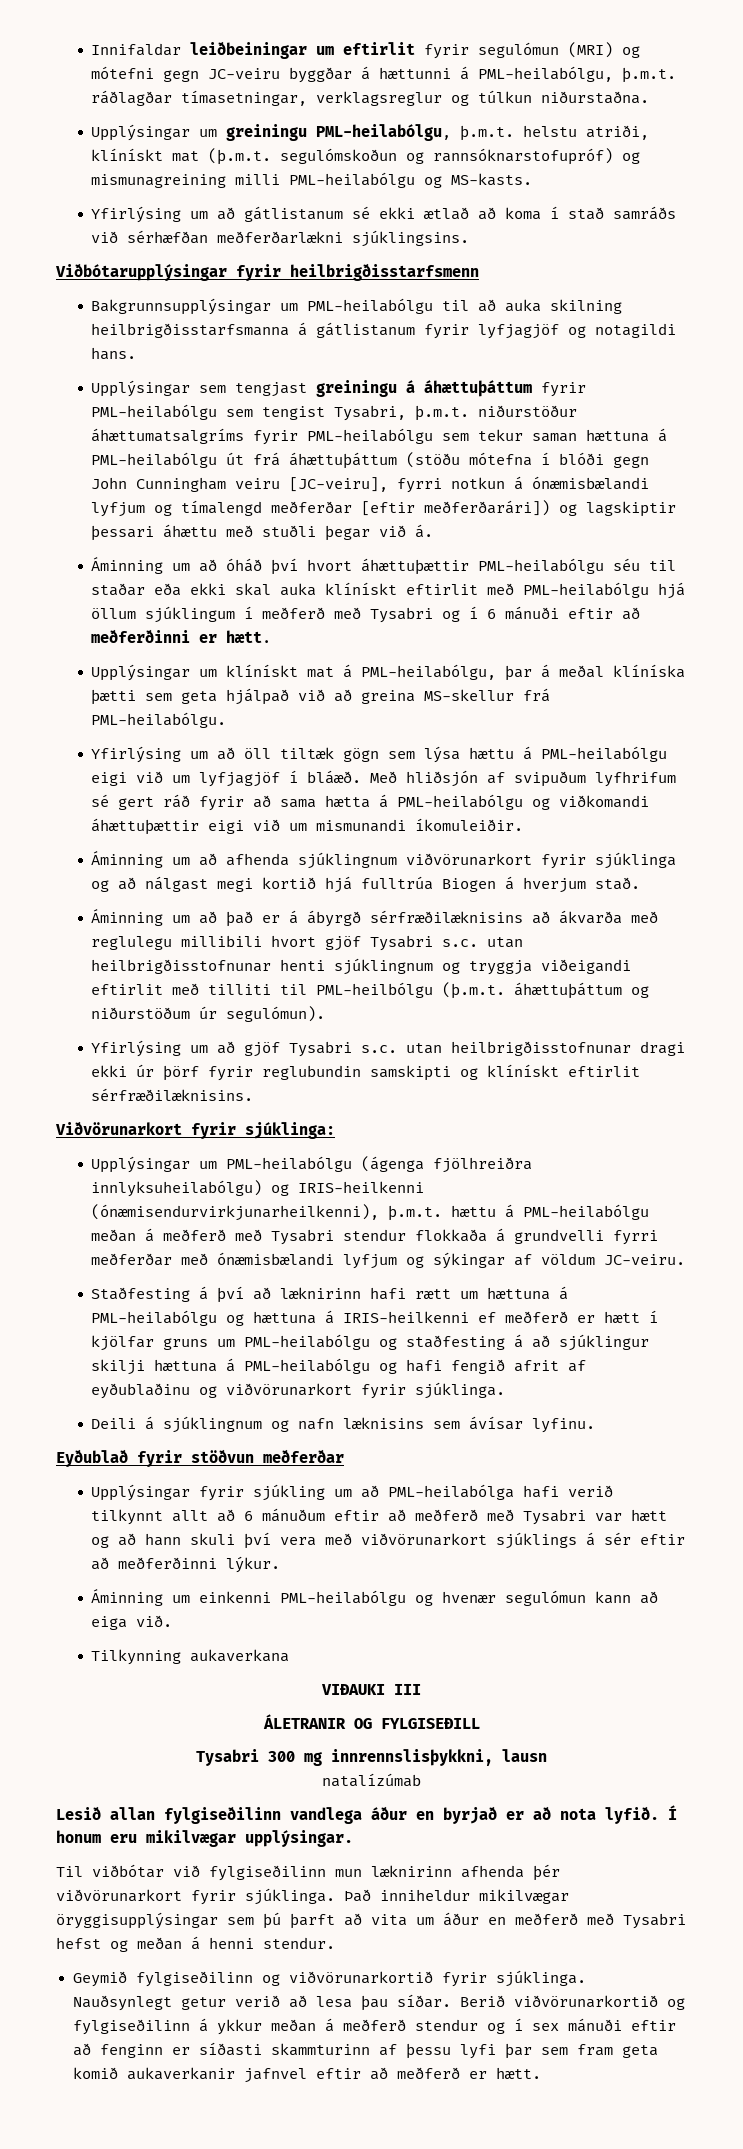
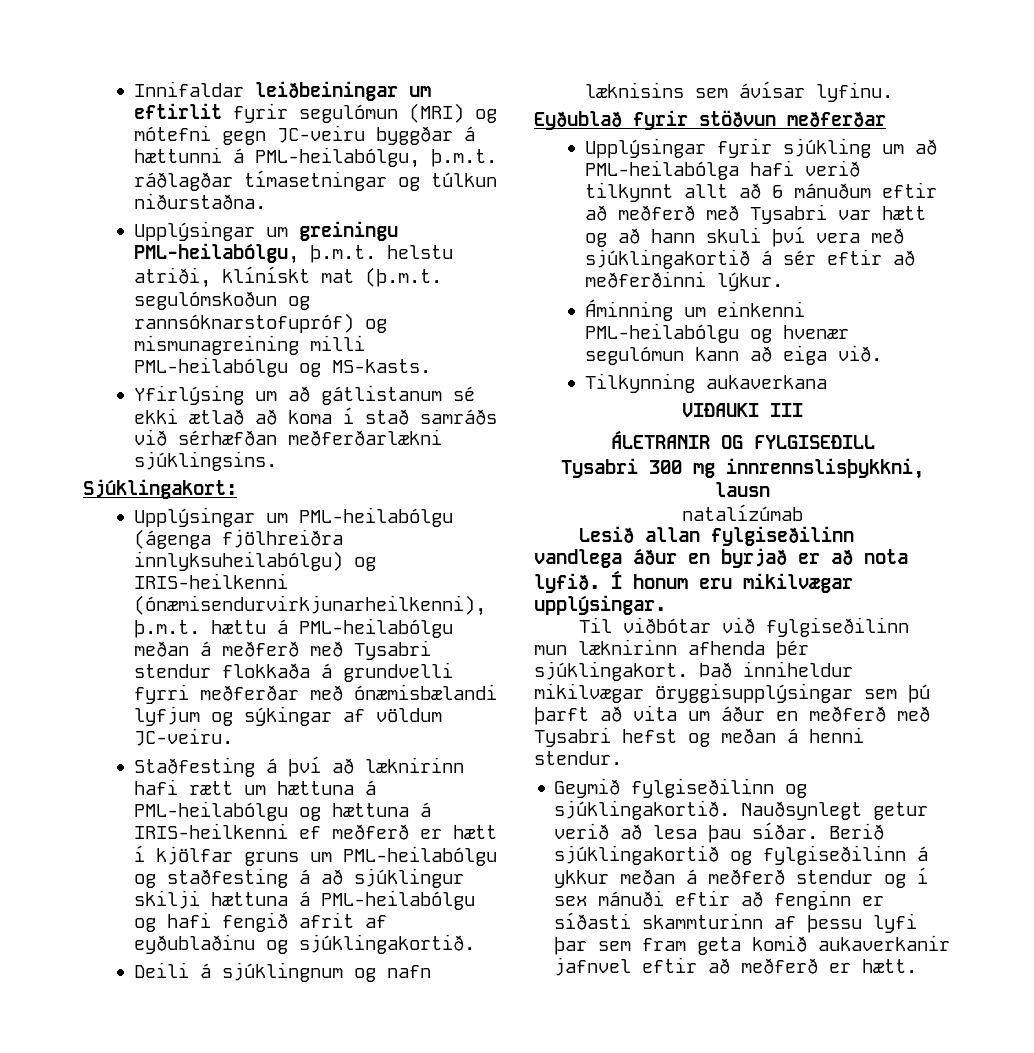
[181,90,443,106] tímasetningar, verklagsreglur -> [243,170,387,191] tímasetningar
[56,263,479,281] [91,298,623,315] [91,322,677,339] [91,347,137,360] [91,380,587,397] [91,404,578,421] [91,428,668,445] [91,452,650,469] [91,476,650,493] [91,500,677,517] [91,524,434,541] [91,557,677,575] [91,582,686,599] [91,606,641,623] [91,629,272,643] [91,664,686,681] [91,688,551,705] [91,712,227,728] [91,746,668,763] [91,770,677,787] [91,794,650,811] [91,818,524,835] [91,851,677,869] [91,876,641,893] [91,909,659,927] [91,935,524,951] [91,958,632,975] [91,982,650,999] [91,1006,326,1022] [91,1040,686,1057] [91,1064,641,1081] [91,1088,254,1101] [56,1121,335,1139] Viðbótarupplýsingar fyrir heilbrigðisstarfsmenn // Bakgrunnsupplýsingar um PML-heilabólgu til að auka skilning heilbrigðisstarfsmanna á gátlistanum fyrir lyfjagjöf og notagildi hans. // Upplýsingar sem tengjast greiningu á áhættuþáttum fyrir PML-heilabólgu sem tengist Tysabri, þ.m.t. niðurstöður áhættumatsalgríms fyrir PML-heilabólgu sem tekur saman hættuna á PML-heilabólgu út frá áhættuþáttum (stöðu mótefna í blóði gegn John Cunningham veiru [JC-veiru], fyrri notkun á ónæmisbælandi lyfjum og tímalengd meðferðar [eftir meðferðarári]) og lagskiptir þessari áhættu með stuðli þegar við á. // Áminning um að óháð því hvort áhættuþættir PML-heilabólgu séu til staðar eða ekki skal auka klínískt eftirlit með PML-heilabólgu hjá öllum sjúklingum í meðferð með Tysabri og í 6 mánuði eftir að meðferðinni er hætt. // Upplýsingar um klínískt mat á PML-heilabólgu, þar á meðal klíníska þætti sem geta hjálpað við að greina MS-skellur frá PML-heilabólgu. // Yfirlýsing um að öll tiltæk gögn sem lýsa hættu á PML-heilabólgu eigi við um lyfjagjöf í bláæð. Með hliðsjón af svipuðum lyfhrifum sé gert ráð fyrir að sama hætta á PML-heilabólgu og viðkomandi áhættuþættir eigi við um mismunandi íkomuleiðir. // Áminning um að afhenda sjúklingnum viðvörunarkort fyrir sjúklinga og að nálgast megi kortið hjá fulltrúa Biogen á hverjum stað. // Áminning um að það er á ábyrgð sérfræðilæknisins að ákvarða með reglulegu millibili hvort gjöf Tysabri s.c. utan heilbrigðisstofnunar henti sjúklingnum og tryggja viðeigandi eftirlit með tilliti til PML-heilbólgu (þ.m.t. áhættuþáttum og niðurstöðum úr segulómun). // Yfirlýsing um að gjöf Tysabri s.c. utan heilbrigðisstofnunar dragi ekki úr þörf fyrir reglubundin samskipti og klínískt eftirlit sérfræðilæknisins. // Viðvörunarkort fyrir sjúklinga: -> [83,479,237,499] Sjúklingakort:
[226,1382,506,1399] viðvörunarkort fyrir sjúklinga. -> [298,934,475,954] sjúklingakortið.
[361,1532,578,1549] viðvörunarkort sjúklings -> [584,249,750,269] sjúklingakortið
[56,1888,335,1905] viðvörunarkort fyrir sjúklinga. -> [534,661,688,681] sjúklingakort.
[288,1970,586,1987] viðvörunarkortið fyrir sjúklinga. -> [554,800,731,820] sjúklingakortið.
[513,1995,658,2008] viðvörunarkortið -> [554,845,720,865] sjúklingakortið

